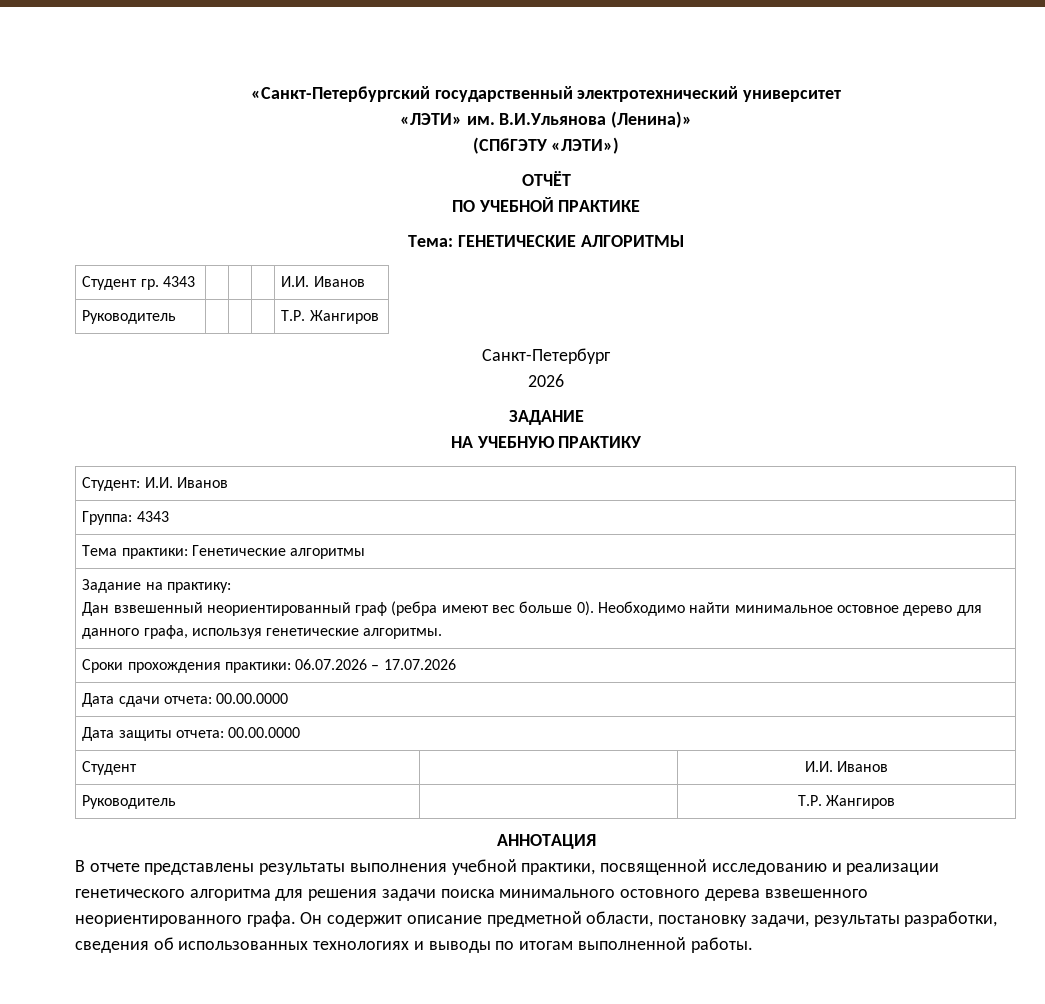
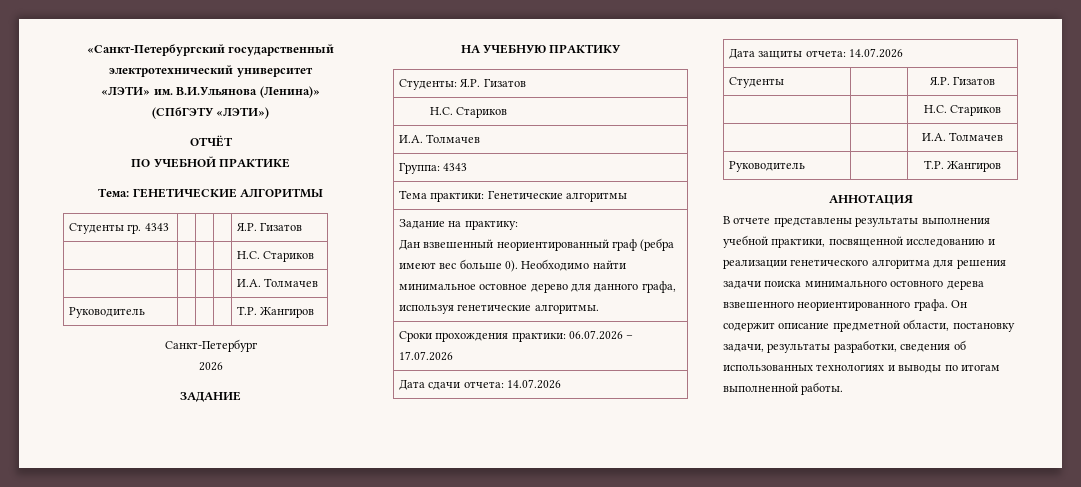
[82,276,138,290] Студент -> [68,223,124,234] Студенты
[281,276,365,287] И.И. Иванов -> [236,223,303,231] [236,251,315,262] [236,278,319,287] Я.Р. Гизатов // | | | | Н.С. Стариков // | | | | И.А. Толмачев
[82,477,228,491] Студент: И.И. Иванов -> [398,79,526,90] [430,107,508,118] [398,134,481,143] Студенты: Я.Р. Гизатов // Н.С. Стариков // И.А. Толмачев
[216,693,289,704] 00.00.0000 -> [507,379,562,389] 14.07.2026
[228,727,301,738] [82,761,138,775] [804,761,889,772] 00.00.0000 // Студент | | И.И. Иванов -> [849,48,904,58] [728,77,784,88] [929,77,996,85] [923,105,1002,116] [921,132,1004,141] 14.07.2026 // Студенты | | Я.Р. Гизатов // | | Н.С. Стариков // | | И.А. Толмачев

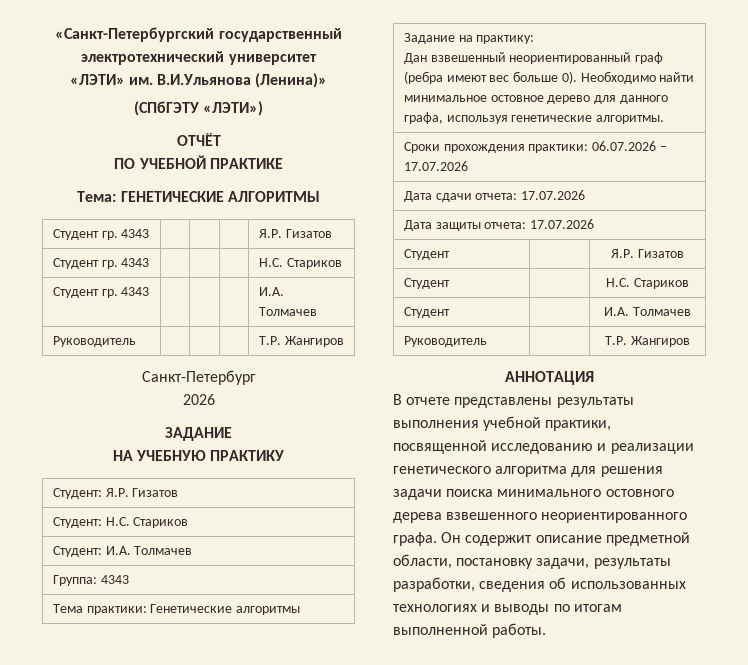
[68,223,124,234] Студенты -> [52,229,99,240] Студент
[236,251,315,262] | | | | Н.С. Стариков // -> [52,258,150,269] [258,258,342,269] [52,287,150,298] Студент гр. 4343 | | | | Н.С. Стариков // Студент гр. 4343
[398,79,526,90] [430,107,508,118] Студенты: Я.Р. Гизатов // Н.С. Стариков // -> [52,488,179,499] [52,517,189,528] [52,546,102,557] Студент: Я.Р. Гизатов // Студент: Н.С. Стариков // Студент:
[507,379,562,389] 14.07.2026 -> [521,190,586,200] 17.07.2026
[849,48,904,58] [728,77,784,88] [929,77,996,85] [923,105,1002,116] 14.07.2026 // Студенты | | Я.Р. Гизатов // | | Н.С. Стариков // -> [530,219,595,229] [403,249,450,260] [611,249,684,258] [403,278,450,289] [606,278,689,289] [403,307,450,318] 17.07.2026 // Студент | | Я.Р. Гизатов // Студент | | Н.С. Стариков // Студент

